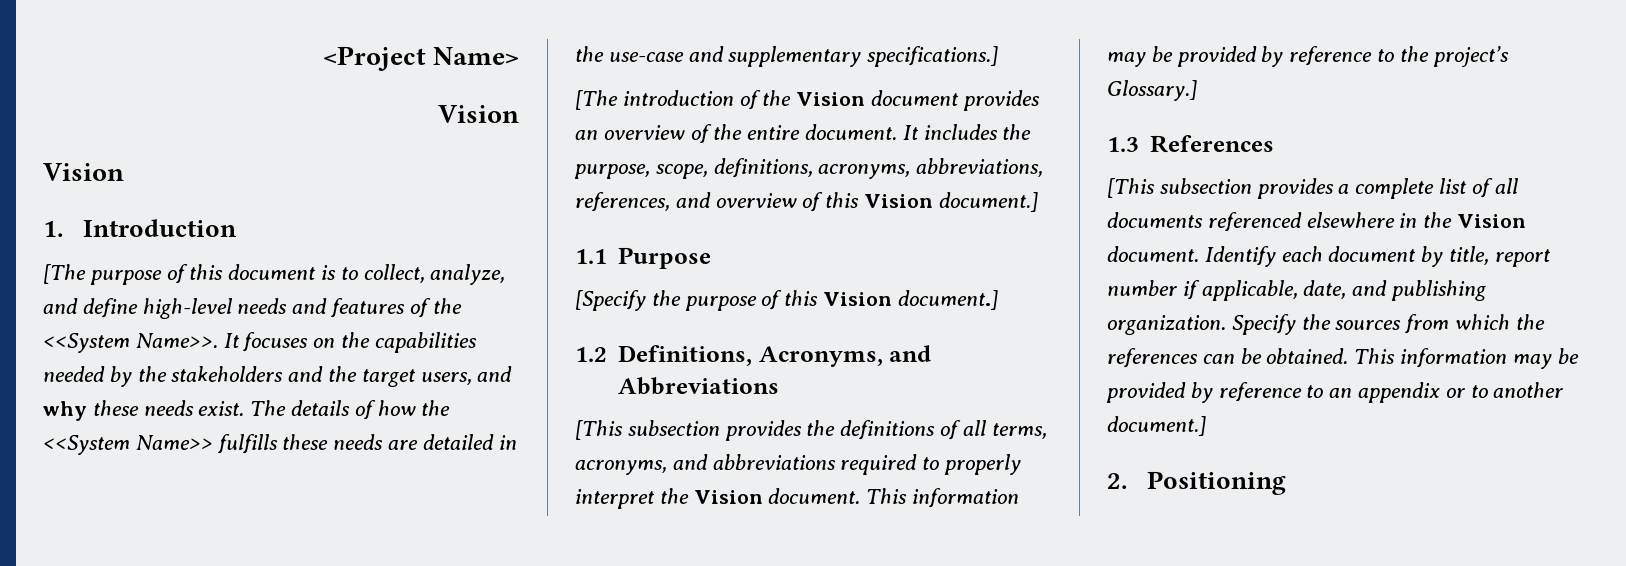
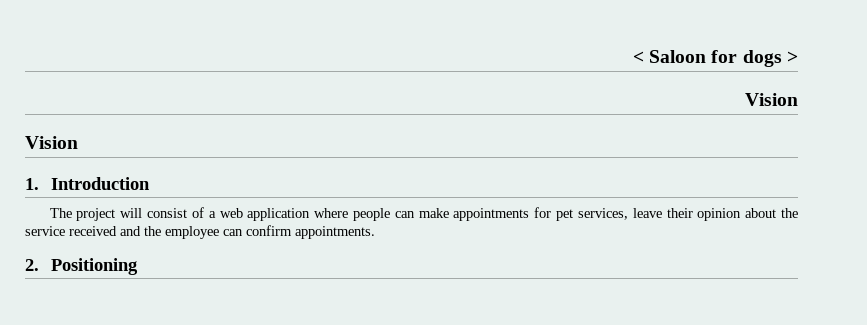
[322,46,519,71] <Project Name> -> [632,50,798,67] < Saloon for dogs >
[43,264,506,285] [43,298,462,319] [43,332,477,353] [43,366,513,387] [43,400,451,421] [43,434,517,455] [575,46,999,67] [575,90,1040,111] [575,124,1032,144] [574,158,1044,179] [575,192,1038,212] [575,247,711,269] [575,290,998,311] [575,345,932,367] [617,377,779,395] [575,420,1047,441] [575,454,1022,475] [575,488,1020,509] [1107,46,1509,67] [1107,80,1197,101] [1107,135,1274,153] [1107,178,1518,199] [1107,212,1527,232] [1107,246,1551,267] [1107,280,1487,301] [1107,314,1545,335] [1107,348,1579,369] [1106,382,1564,403] [1107,416,1206,436] [The purpose of this document is to collect, analyze, and define high-level needs and features of the <<System Name>>. It focuses on the capabilities needed by the stakeholders and the target users, and why these needs exist. The details of how the <<System Name>> fulfills these needs are detailed in the use-case and supplementary specifications.] // [The introduction of the Vision document provides an overview of the entire document. It includes the purpose, scope, definitions, acronyms, abbreviations, references, and overview of this Vision document.] // 1.1 Purpose // [Specify the purpose of this Vision document.] // 1.2 Definitions, Acronyms, and Abbreviations // [This subsection provides the definitions of all terms, acronyms, and abbreviations required to properly interpret the Vision document. This information may be provided by reference to the project’s Glossary.] // 1.3 References // [This subsection provides a complete list of all documents referenced elsewhere in the Vision document. Identify each document by title, report number if applicable, date, and publishing organization. Specify the sources from which the references can be obtained. This information may be provided by reference to an appendix or to another document.] -> [49,207,799,221] [25,225,375,239] The project will consist of a web application where people can make appointments for pet services, leave their opinion about the service received and the employee can confirm appointments.

